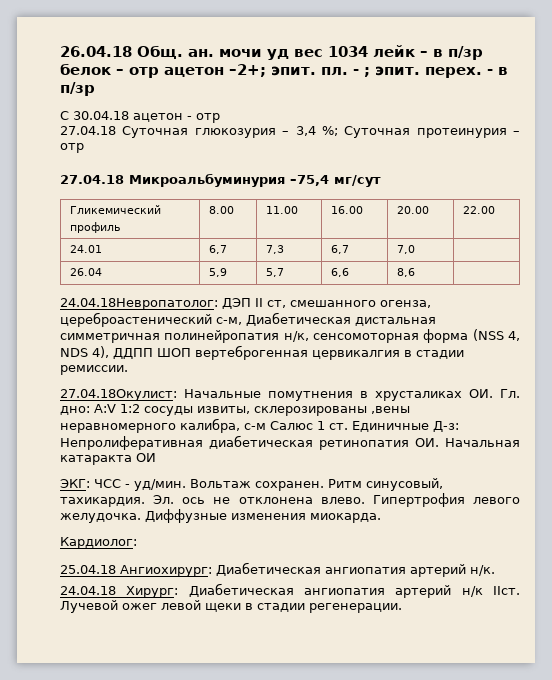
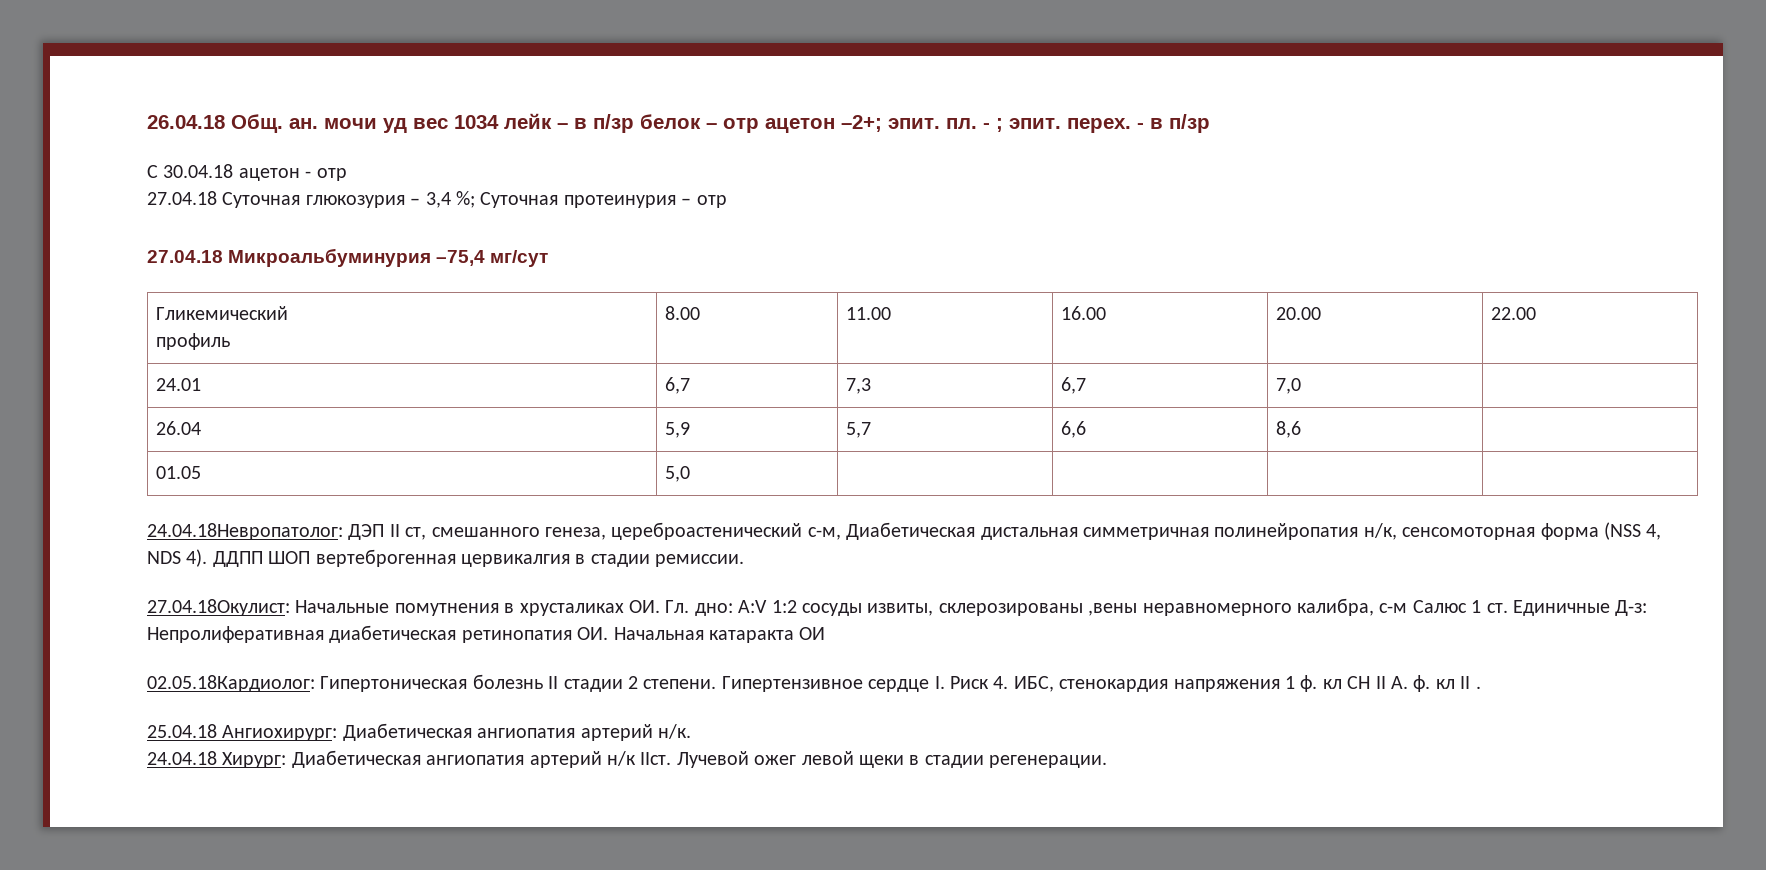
(415, 272) none -> [155,466,201,479] [664,466,690,482] // 01.05 | 5,0 | | | |
[380,300,431,308] огенза, -> [545,527,606,540] генеза,
[92,346,109,358] 4), -> [186,549,208,567] 4).
[60,478,443,491] [60,493,520,507] [60,509,381,523] [60,537,137,549] ЭКГ: ЧСС - уд/мин. Вольтаж сохранен. Ритм синусовый, тахикардия. Эл. ось не отклонена влево. Гипертрофия левого желудочка. Диффузные изменения миокарда. // Кардиолог: -> [147,674,1481,692] 02.05.18Кардиолог: Гипертоническая болезнь II стадии 2 степени. Гипертензивное сердце I. Риск 4. ИБС, стенокардия напряжения 1 ф. кл СН II А. ф. кл II .

